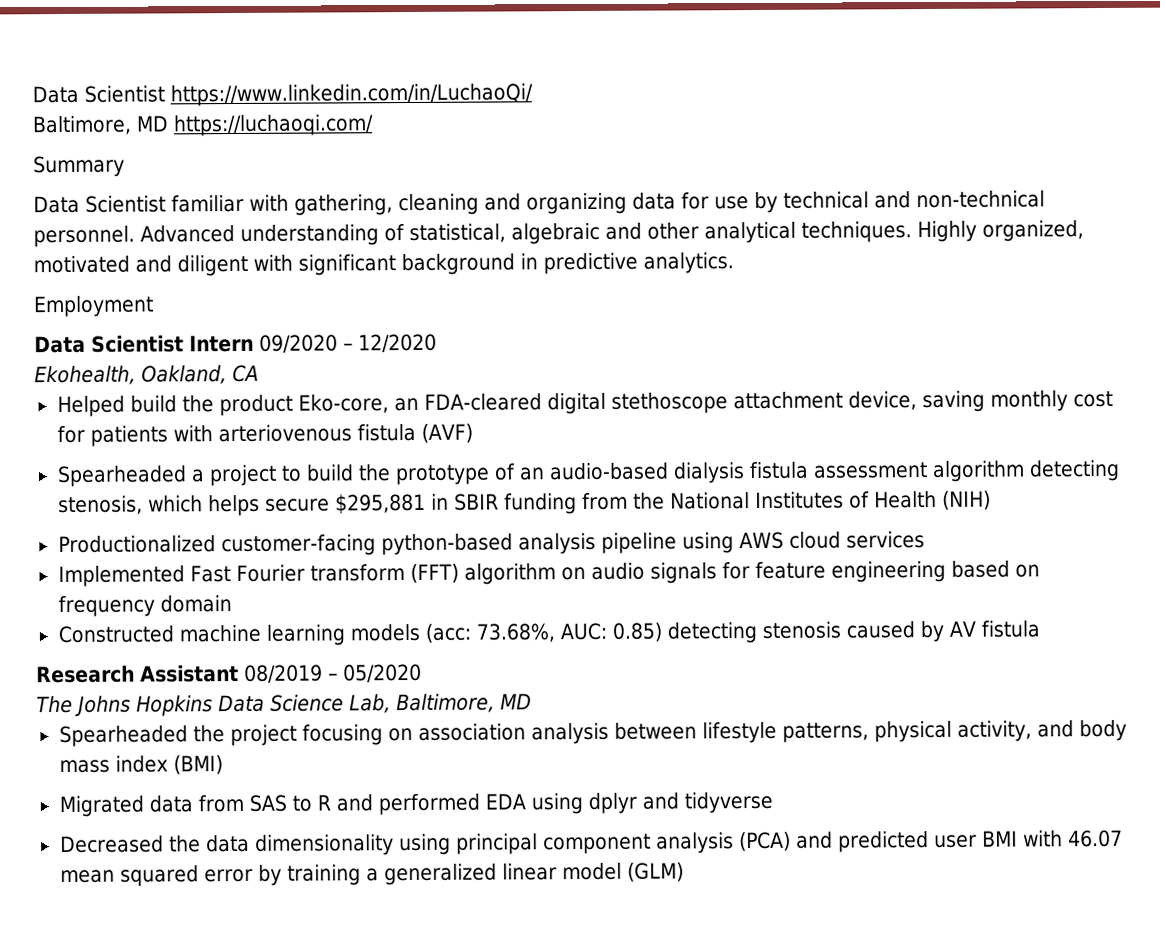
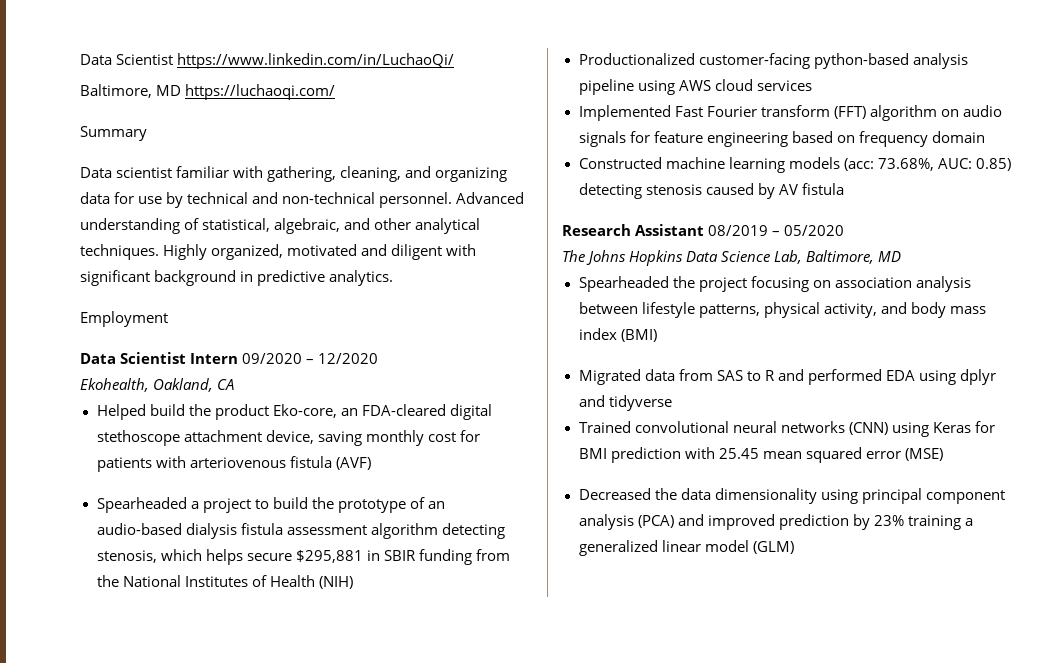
[85,195,166,213] Scientist -> [116,167,173,178] scientist
[398,193,479,216] cleaning -> [340,166,402,182] cleaning,
[511,222,600,245] algebraic -> [274,218,341,234] algebraic,
(773, 802) none -> [578,421,995,437] [578,447,943,463] // Trained convolutional neural networks (CNN) using Keras for BMI prediction with 25.45 mean squared error (MSE)
[837,829,1123,853] [59,864,282,887] predicted user BMI with 46.07 mean squared error by -> [707,514,904,530] improved prediction by 23%

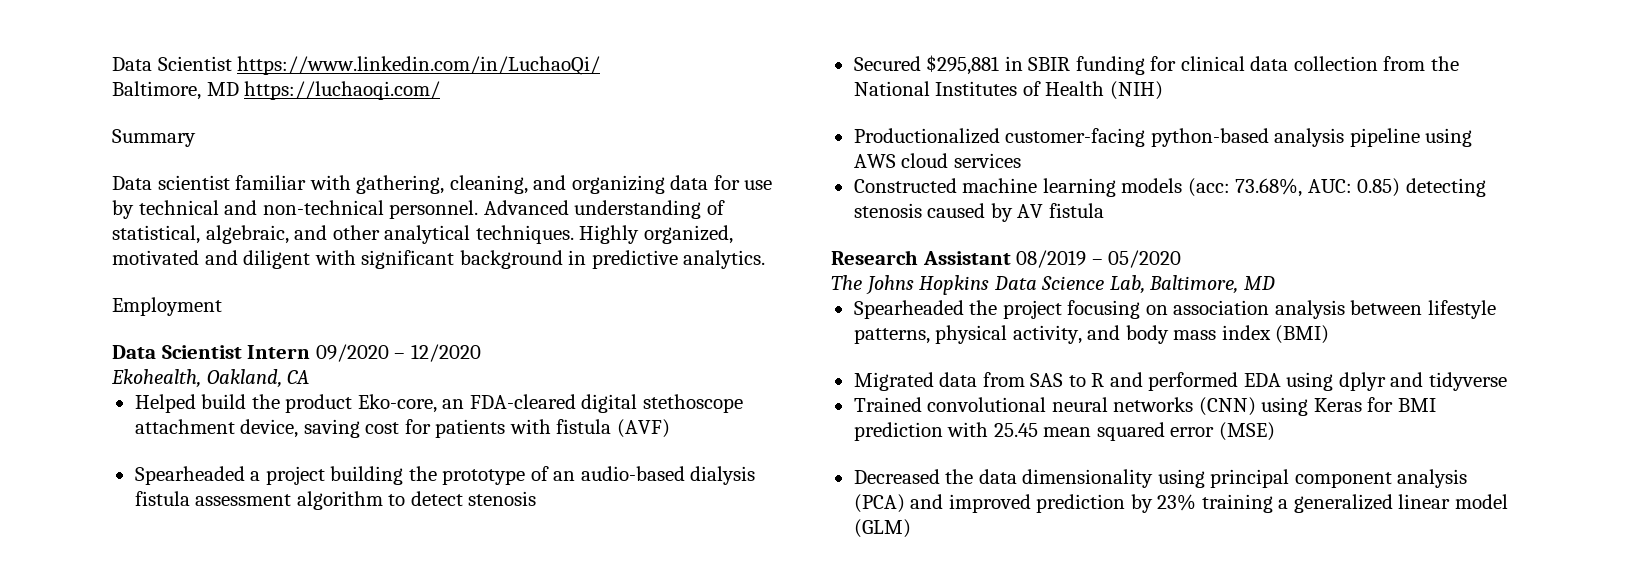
[365,430,424,446] monthly -> (360, 428) none
[189,457,286,468] arteriovenous -> (551, 426) none
[254,497,308,509] to build -> [330,466,404,485] building
[441,523,505,539] [96,549,472,565] detecting stenosis, which helps secure $295,881 in SBIR funding -> [388,491,537,506] [853,55,1378,75] to detect stenosis // Secured $295,881 in SBIR funding for clinical data collection
[578,105,1002,121] [578,131,985,147] // Implemented Fast Fourier transform (FFT) algorithm on audio signals for feature engineering based on frequency domain -> (1021, 160) none

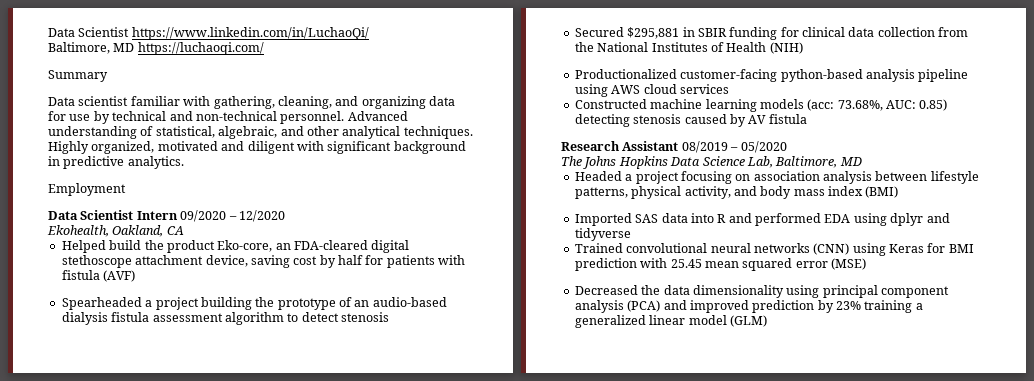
(400, 428) none -> [319,255,363,268] by half
[853,300,998,319] Spearheaded the -> [574,171,633,181] Headed a
[853,372,1086,391] Migrated data from SAS to -> [574,213,714,226] Imported SAS data into

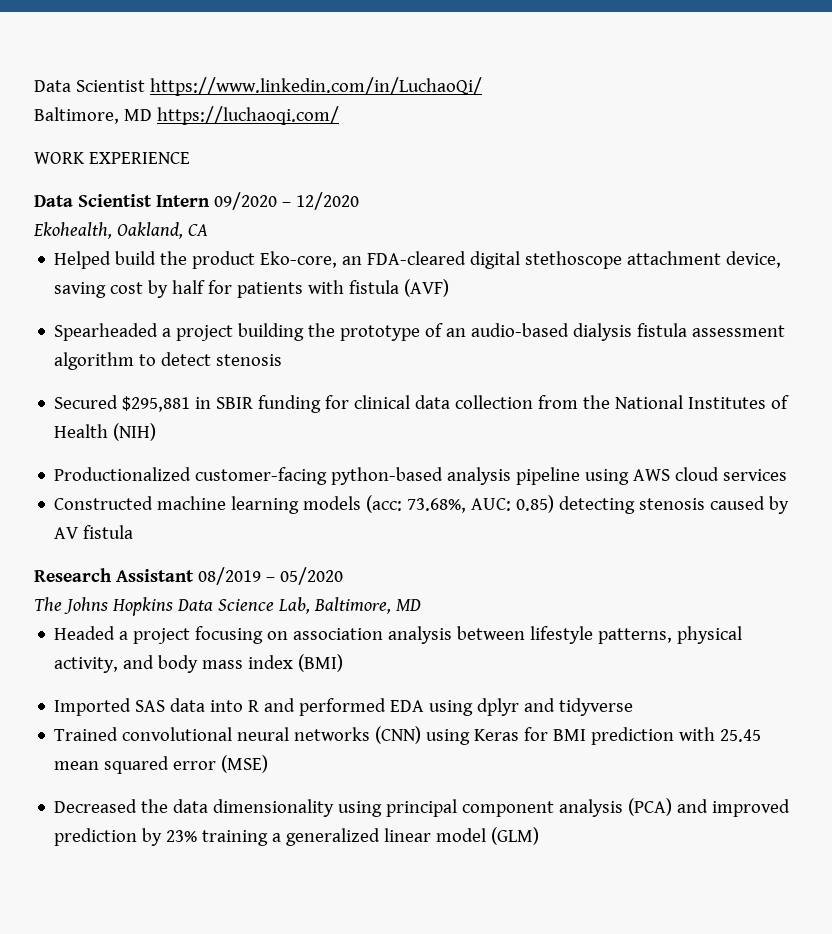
[48,70,108,82] [48,96,455,109] [48,111,408,124] [48,126,473,139] [48,141,466,154] [48,156,184,169] [48,183,126,196] Summary // Data scientist familiar with gathering, cleaning, and organizing data for use by technical and non-technical personnel. Advanced understanding of statistical, algebraic, and other analytical techniques. Highly organized, motivated and diligent with significant background in predictive analytics. // Employment -> [34,152,190,164] WORK EXPERIENCE

